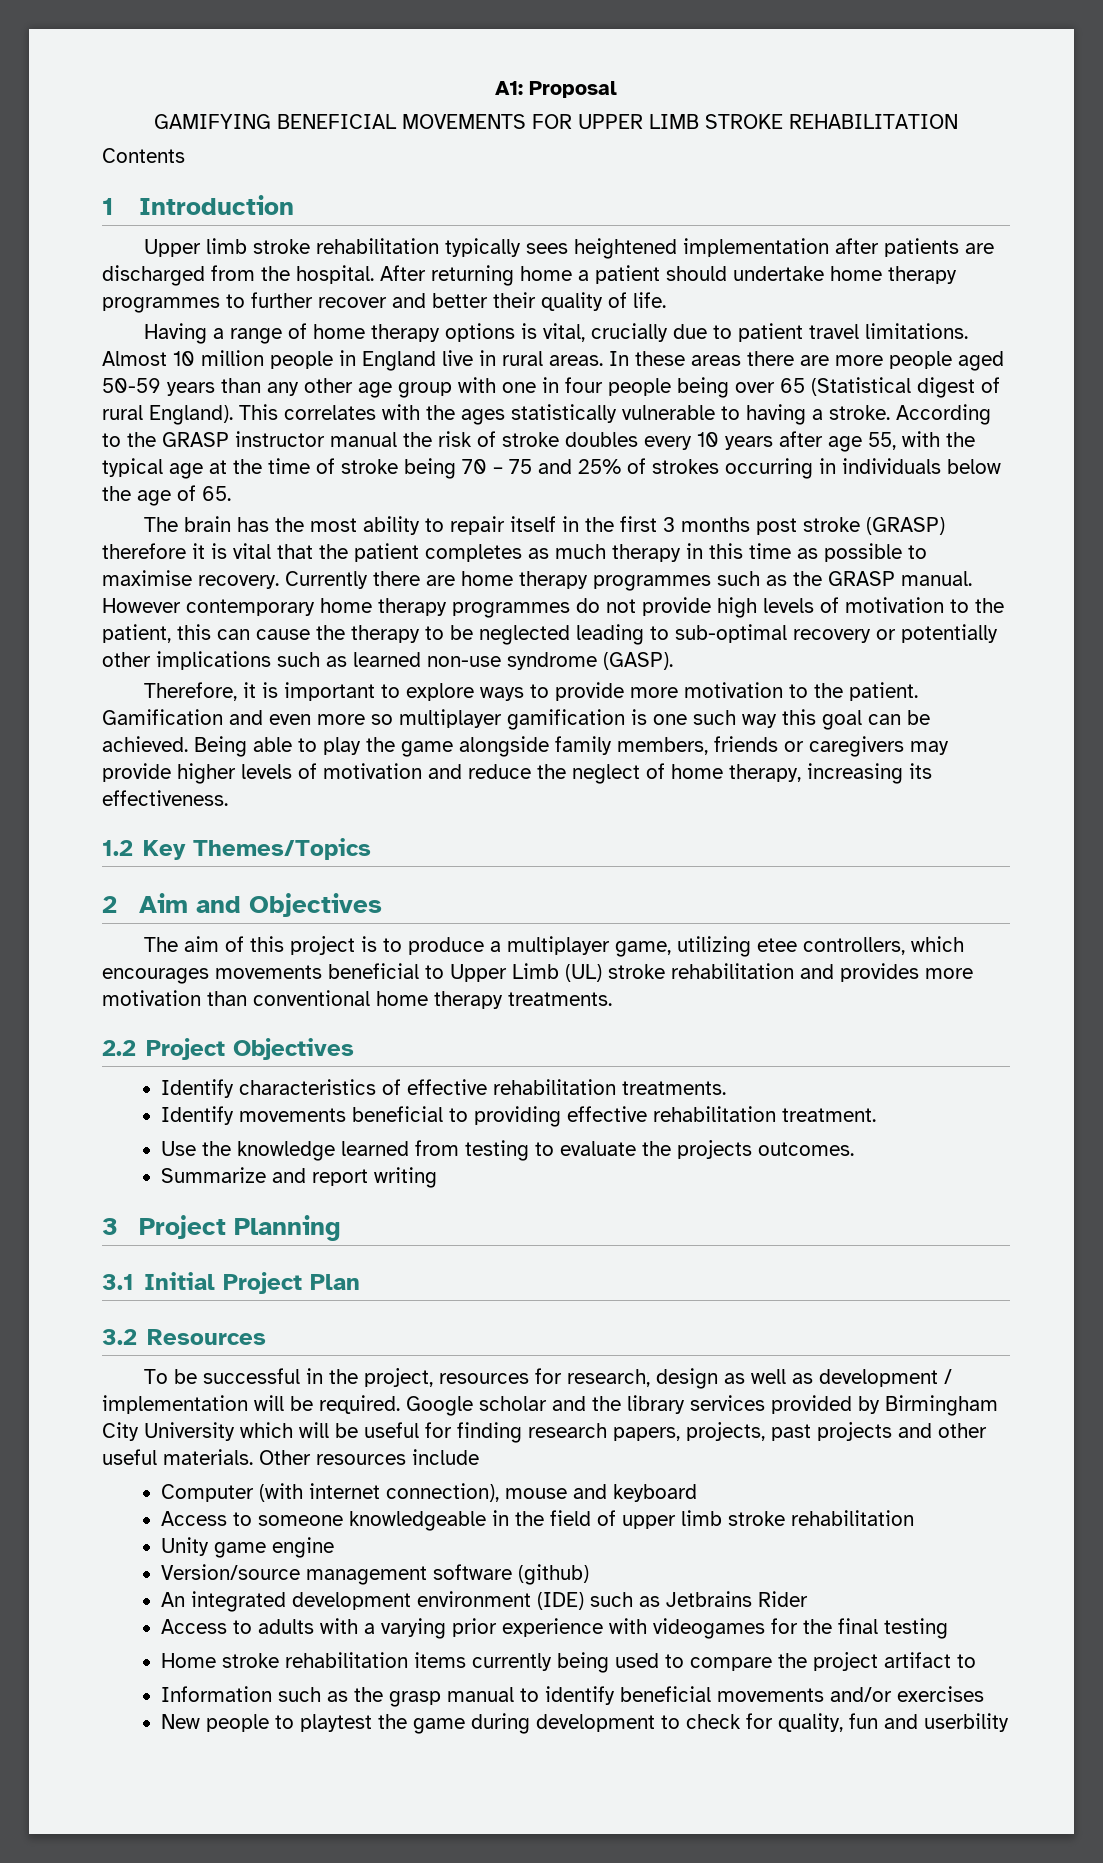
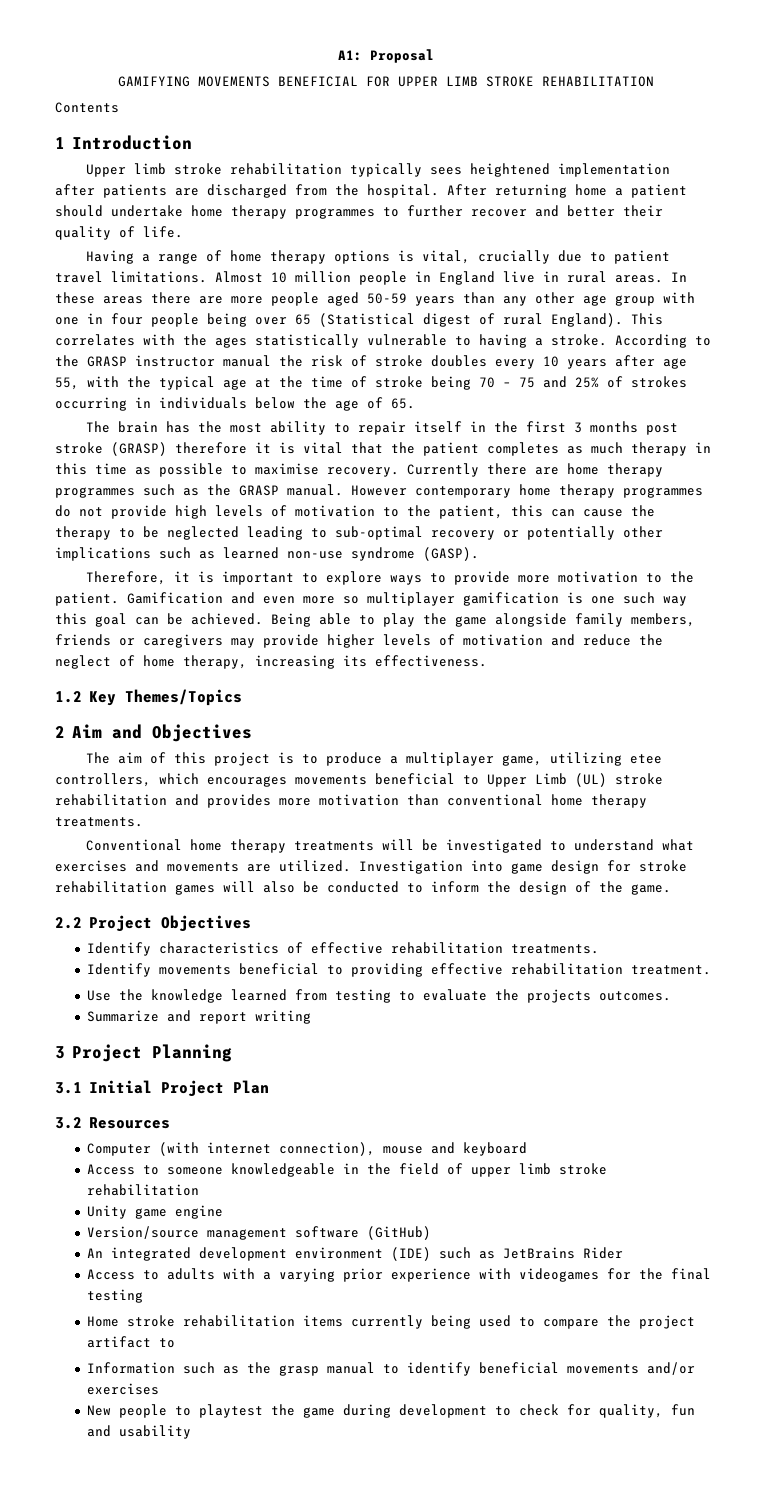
[277,114,526,129] BENEFICIAL MOVEMENTS -> [197,76,358,87] MOVEMENTS BENEFICIAL
(612, 999) none -> [85,839,694,853] [55,860,687,874] [55,881,671,895] // Conventional home therapy treatments will be investigated to understand what exercises and movements are utilized. Investigation into game design for stroke rehabilitation games will also be conducted to inform the design of the game.
[143,1368,952,1389] [102,1395,998,1416] [102,1422,987,1443] [102,1449,479,1465] // To be successful in the project, resources for research, design as well as development / implementation will be required. Google scholar and the library services provided by Birmingham City University which will be useful for finding research papers, projects, past projects and other useful materials. Other resources include -> (170, 1123) none
[518,1564,590,1585] (github) -> [367,1226,432,1240] (GitHub)
[666,1591,753,1607] Jetbrains -> [503,1247,576,1259] JetBrains
[924,1713,1010,1732] userbility -> [119,1425,192,1439] usability

